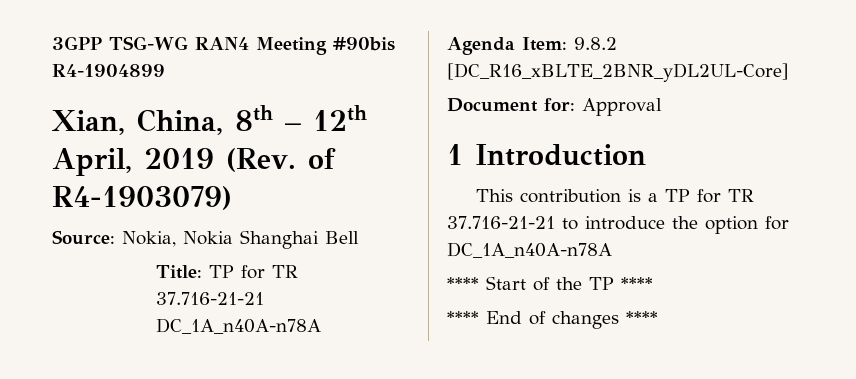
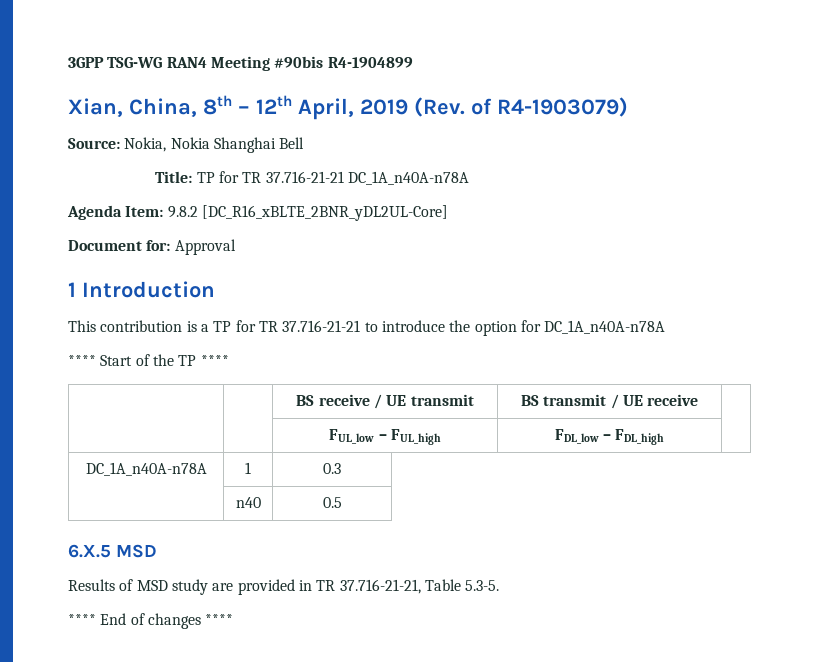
(653, 283) none -> [296,394,474,409] [520,394,699,409] [329,429,441,445] [554,429,665,445] [85,462,207,476] [245,462,251,474] [323,463,341,474] [235,497,261,508] [322,497,342,508] [68,544,157,558] [68,579,500,595] // | | BS receive / UE transmit | BS transmit / UE receive | // | | FUL_low – FUL_high | FDL_low – FDL_high | // DC_1A_n40A-n78A | 1 | 0.3 // | n40 | 0.5 // 6.X.5 MSD // Results of MSD study are provided in TR 37.716-21-21, Table 5.3-5.

